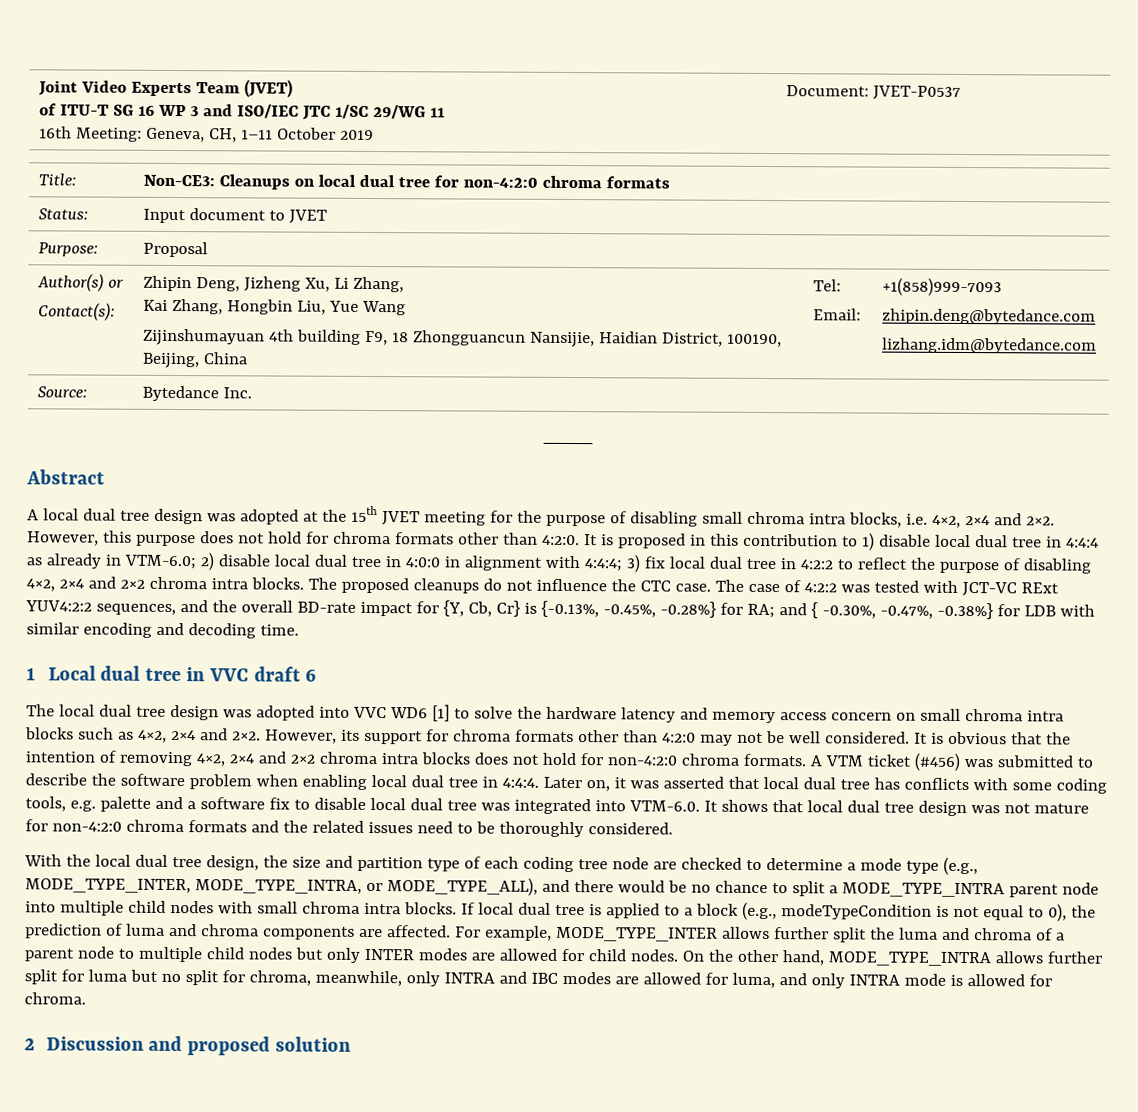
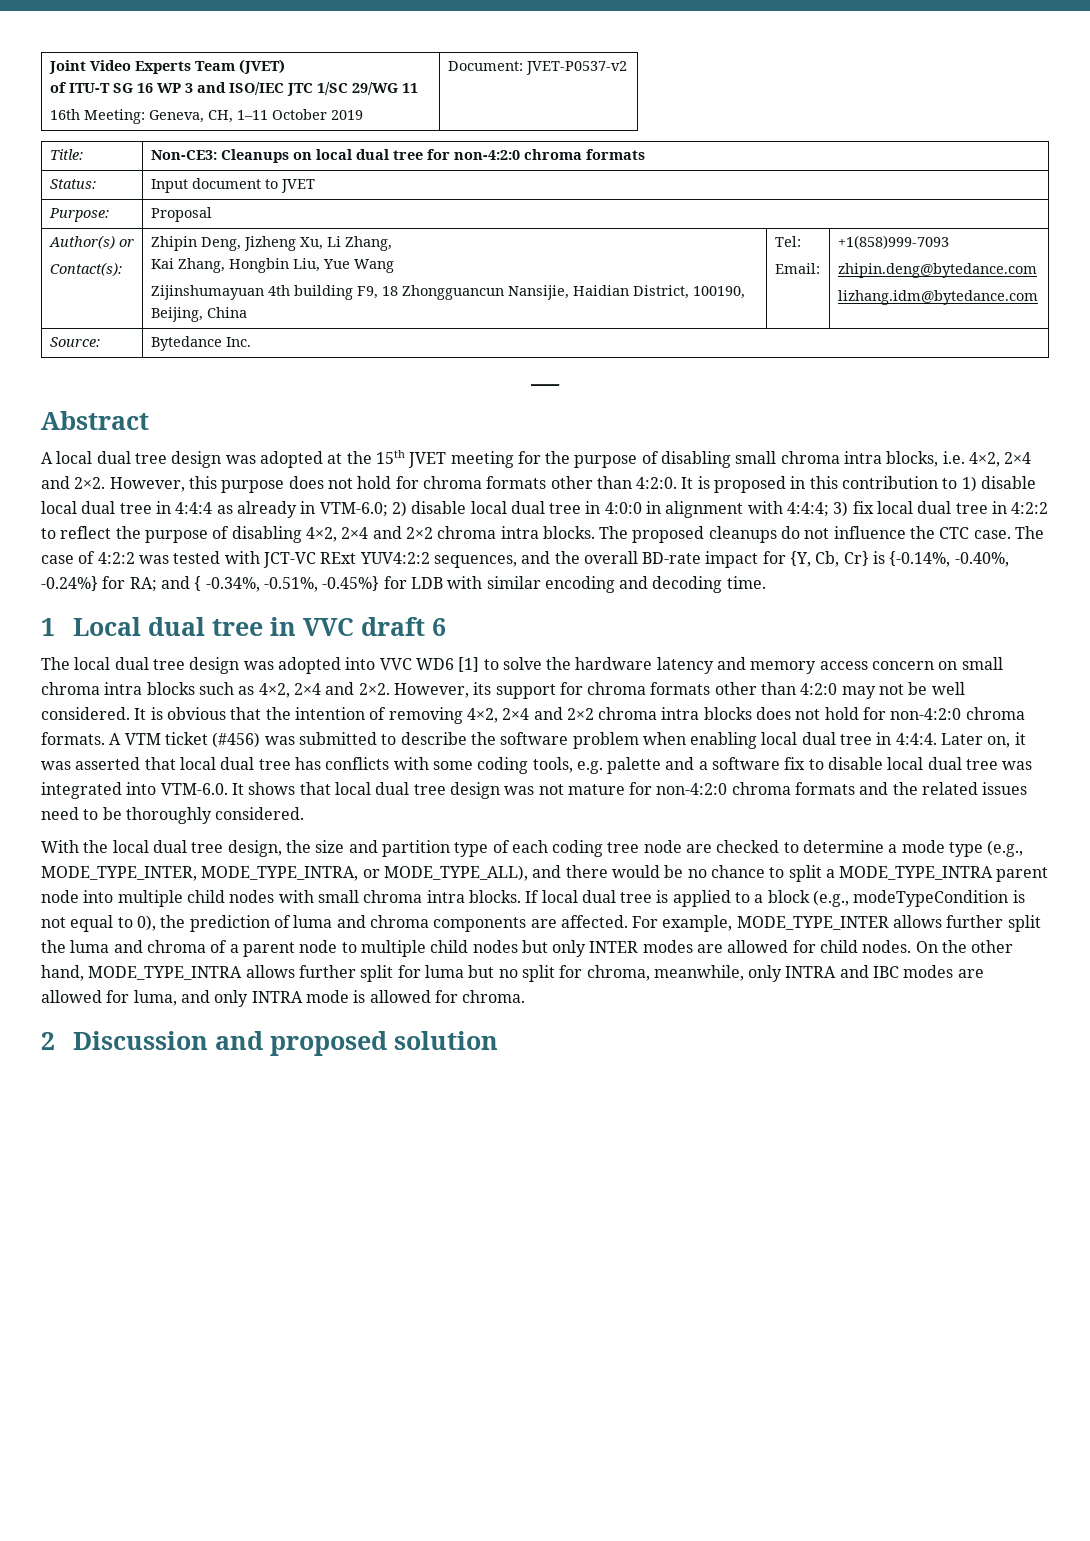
[873,85,962,100] JVET-P0537 -> [525,61,627,75] JVET-P0537-v2
[540,600,716,618] {-0.13%, -0.45%, -0.28%} -> [889,551,1009,567] [41,576,98,591] {-0.14%, -0.40%, -0.24%}
[821,602,993,620] -0.30%, -0.47%, -0.38%} -> [205,576,380,592] -0.34%, -0.51%, -0.45%}

